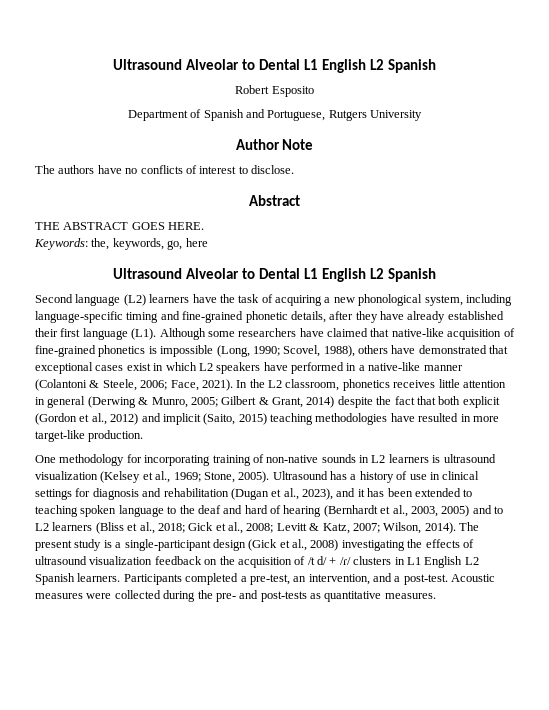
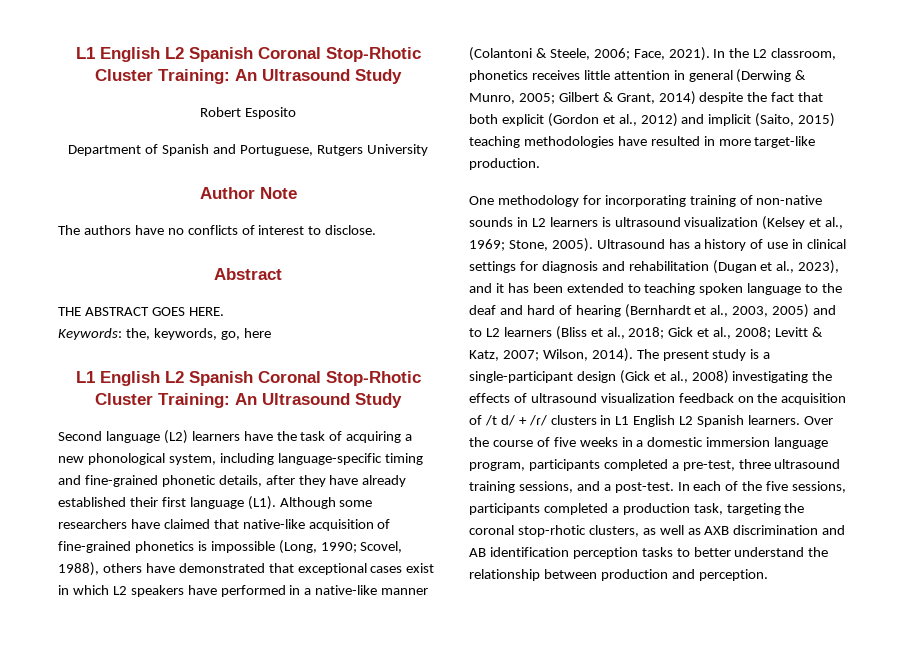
[113,59,436,73] Ultrasound Alveolar to Dental L1 English L2 Spanish -> [75,47,421,62] [95,69,402,84] L1 English L2 Spanish Coronal Stop-Rhotic Cluster Training: An Ultrasound Study
[113,268,436,282] Ultrasound Alveolar to Dental L1 English L2 Spanish -> [75,371,421,386] [95,393,402,408] L1 English L2 Spanish Coronal Stop-Rhotic Cluster Training: An Ultrasound Study
[123,573,496,585] [35,590,436,602] Participants completed a pre-test, an intervention, and a post-test. Acoustic measures were collected during the pre- and post-tests as quantitative measures. -> [803,416,833,425] [469,437,829,449] [469,459,841,471] [469,481,847,493] [469,503,805,515] [469,525,846,537] [469,547,829,559] [469,569,768,581] Over the course of five weeks in a domestic immersion language program, participants completed a pre-test, three ultrasound training sessions, and a post-test. In each of the five sessions, participants completed a production task, targeting the coronal stop-rhotic clusters, as well as AXB discrimination and AB identification perception tasks to better understand the relationship between production and perception.

